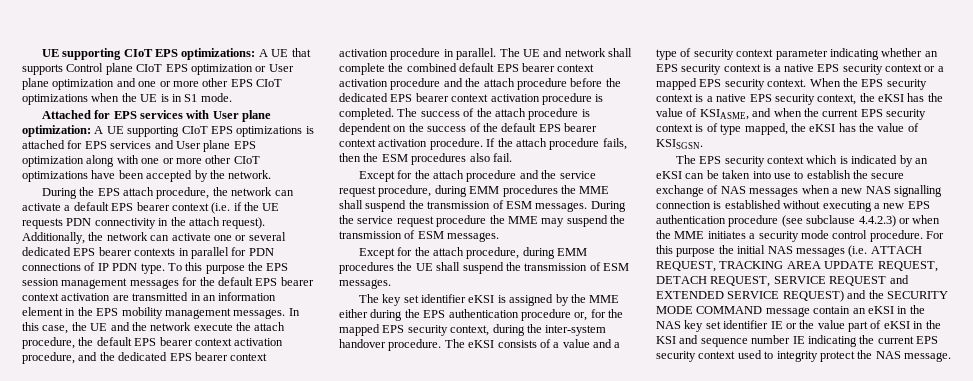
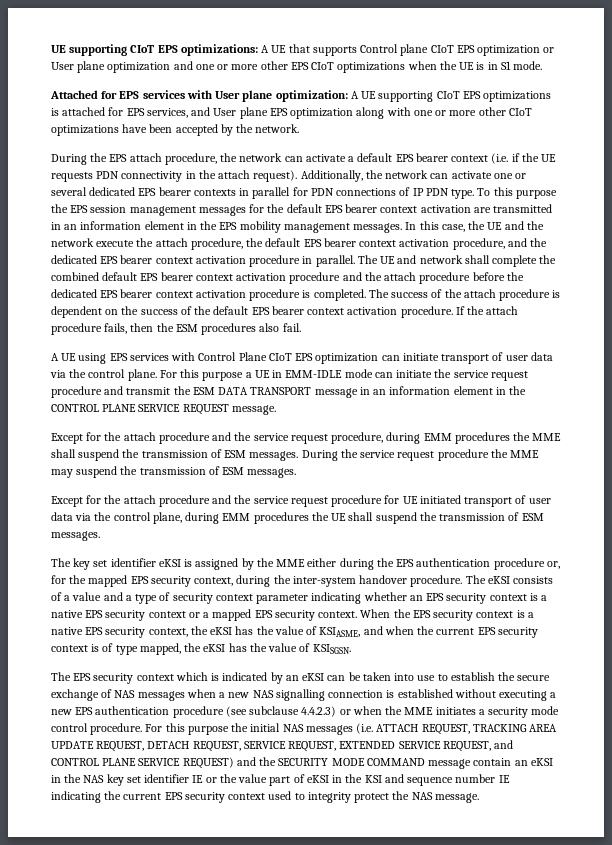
[110,141,152,149] services -> [146,108,188,118] services,
(512, 157) none -> [51,352,553,364] [50,369,528,381] [51,386,527,398] [51,404,276,415] // A UE using EPS services with Control Plane CIoT EPS optimization can initiate transport of user data via the control plane. For this purpose a UE in EMM-IDLE mode can initiate the service request procedure and transmit the ESM DATA TRANSPORT message in an information element in the CONTROL PLANE SERVICE REQUEST message.
[466,247,520,259] procedure, -> [158,495,551,507] [51,512,182,524] procedure and the service request procedure for UE initiated transport of user data via the control plane,
[829,275,909,286] [656,291,724,299] REQUEST and EXTENDED -> [288,740,514,752] [51,758,137,766] REQUEST, EXTENDED SERVICE REQUEST, and CONTROL PLANE

